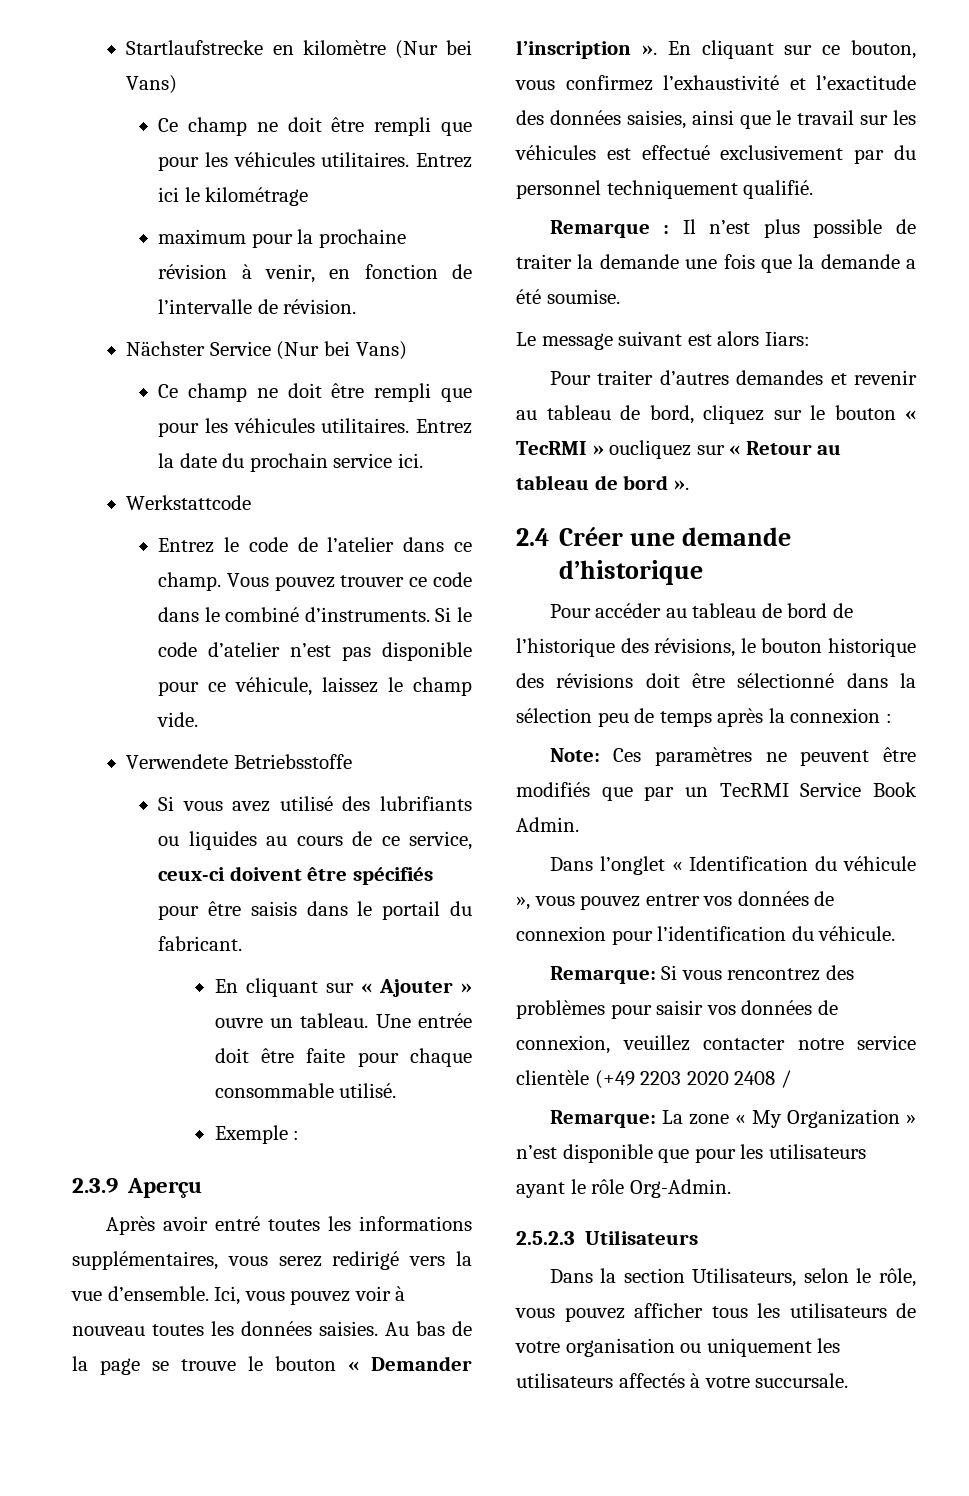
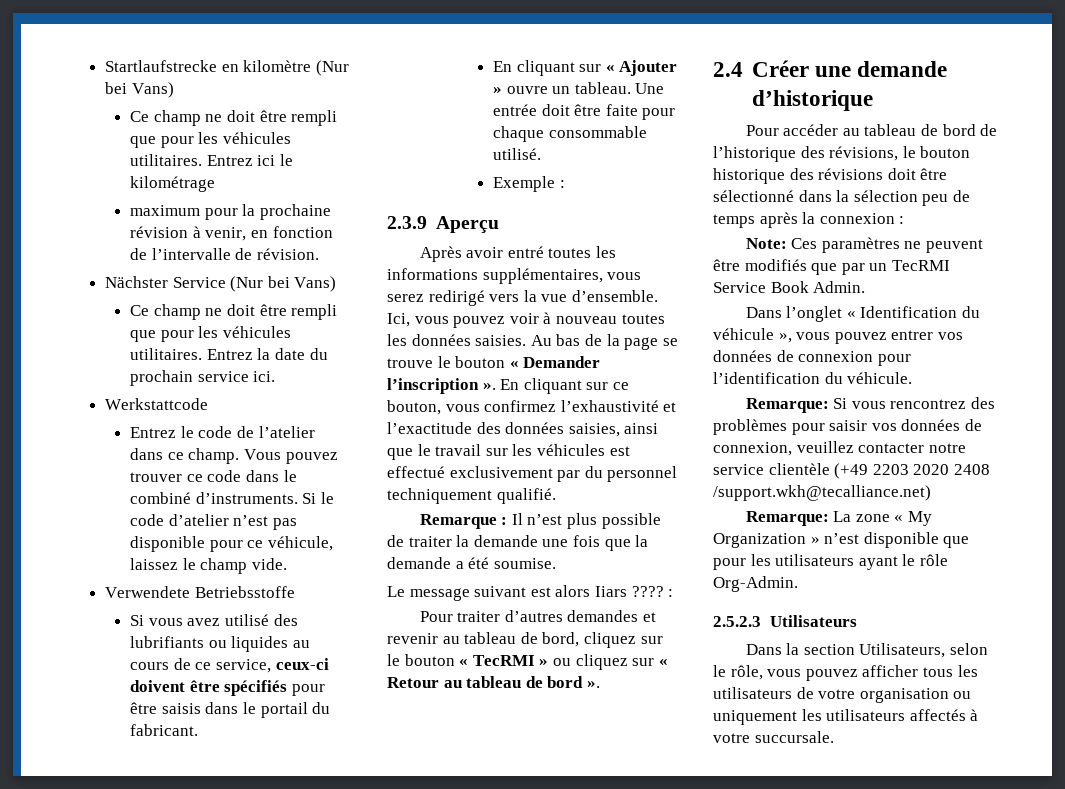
[764,331,810,346] Iiars: -> [594,586,674,597] Iiars ???? :
[609,440,692,459] oucliquez -> [552,654,628,670] ou cliquez
[780,1070,791,1088] / -> [713,485,931,501] /support.wkh@tecalliance.net)

